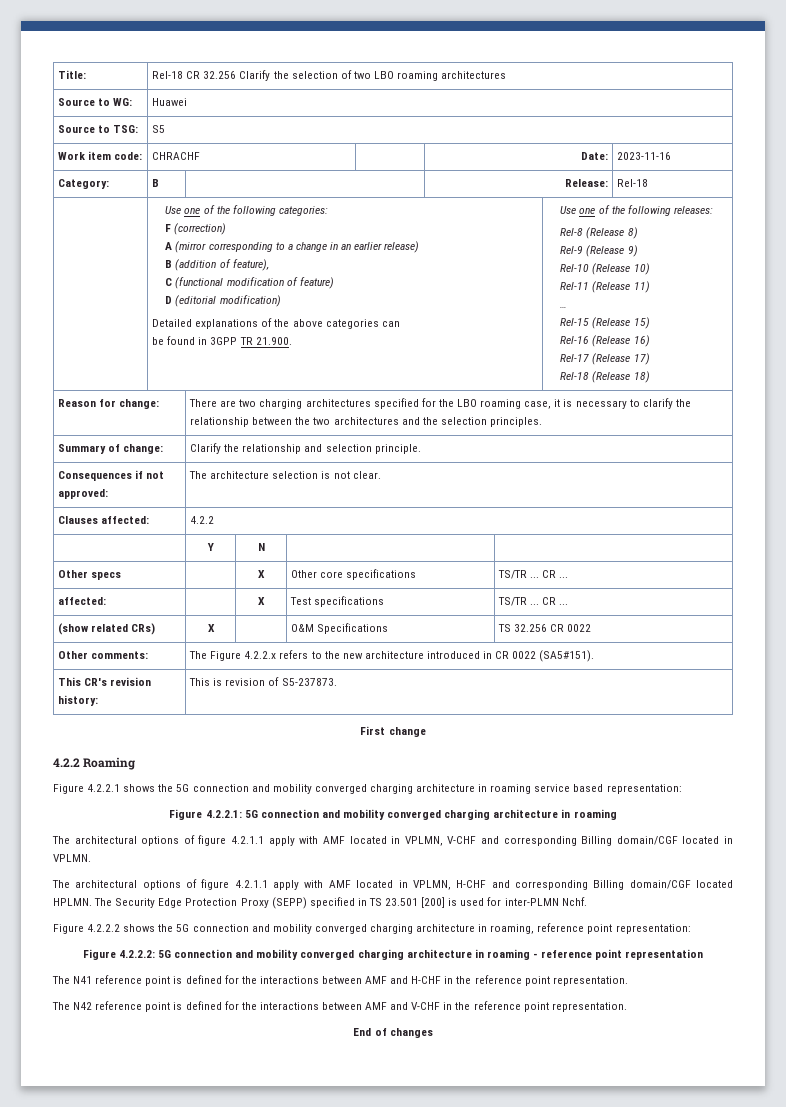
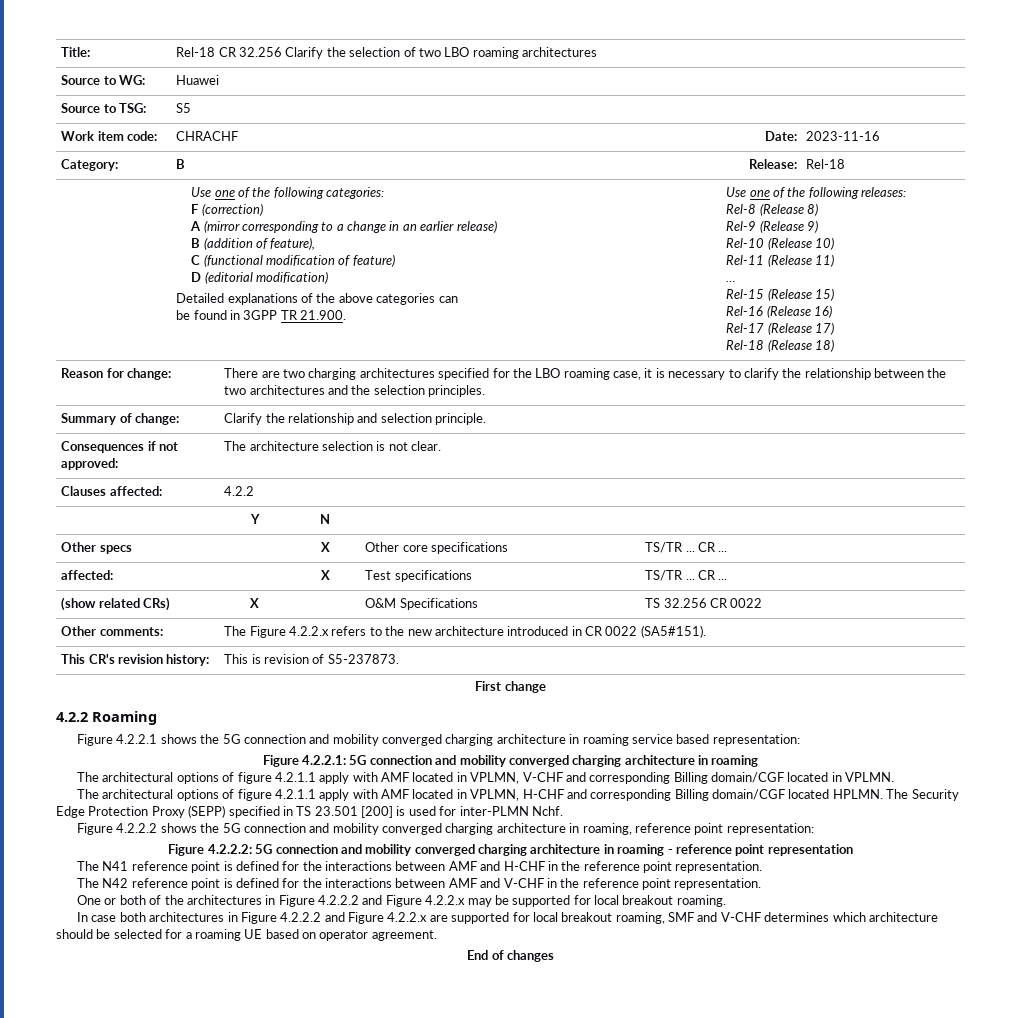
(627, 1007) none -> [77,895,726,907] [77,912,938,924] [56,929,437,941] // One or both of the architectures in Figure 4.2.2.2 and Figure 4.2.2.x may be supported for local breakout roaming. // In case both architectures in Figure 4.2.2.2 and Figure 4.2.2.x are supported for local breakout roaming, SMF and V-CHF determines which architecture should be selected for a roaming UE based on operator agreement.

